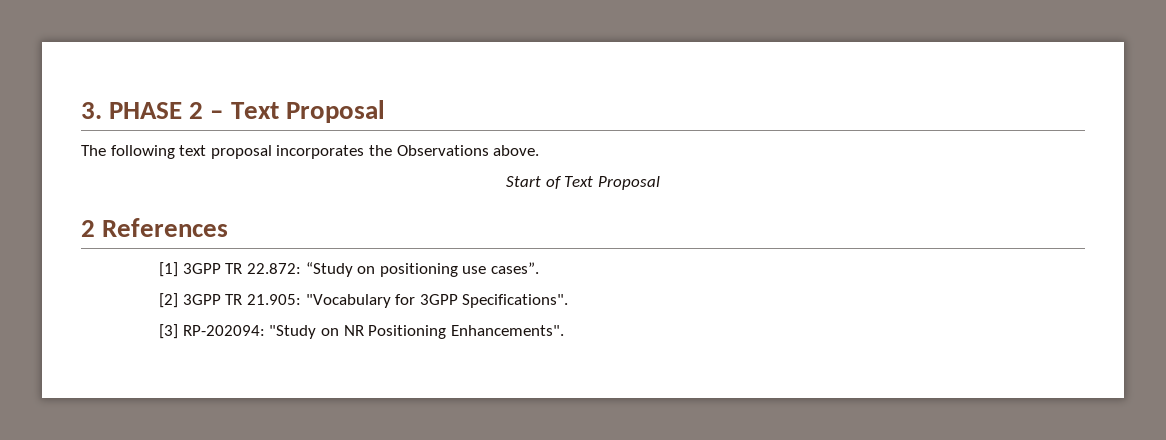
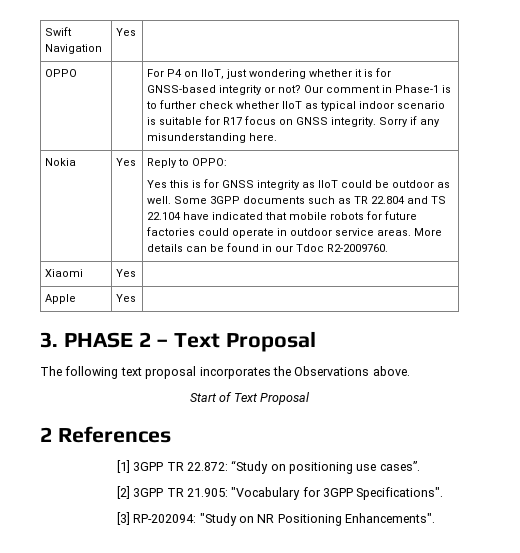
(81, 110) none -> [45,27,73,36] [45,44,103,54] [116,28,137,36] [45,69,78,77] [147,68,392,79] [147,85,452,95] [146,100,446,111] [147,116,441,127] [147,133,278,143] [45,158,77,166] [116,158,137,166] [147,158,228,168] [147,179,451,190] [147,196,447,204] [147,211,418,220] [147,227,443,238] [147,243,389,252] [45,269,84,277] [116,269,137,277] [45,294,77,304] [116,294,137,302] Swift Navigation | Yes | // OPPO | | For P4 on IIoT, just wondering whether it is for GNSS-based integrity or not? Our comment in Phase-1 is to further check whether IIoT as typical indoor scenario is suitable for R17 focus on GNSS integrity. Sorry if any misunderstanding here. // Nokia | Yes | Reply to OPPO: // Yes this is for GNSS integrity as IIoT could be outdoor as well. Some 3GPP documents such as TR 22.804 and TS 22.104 have indicated that mobile robots for future factories could operate in outdoor service areas. More details can be found in our Tdoc R2-2009760. // Xiaomi | Yes | // Apple | Yes | //

